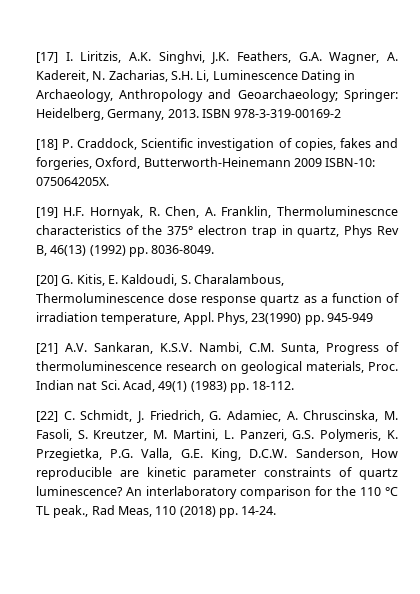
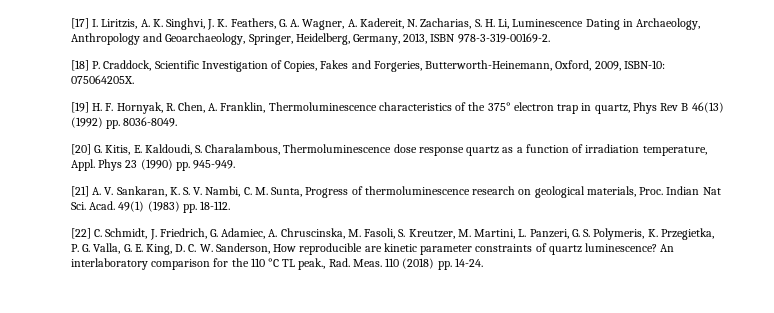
[128,51,322,64] A.K. Singhvi, J.K. Feathers, G.A. -> [140,18,300,30] A. K. Singhvi, J. K. Feathers, G. A.
[170,71,193,80] S.H. -> [474,19,495,27] S. H.
[237,89,399,102] [35,108,342,121] [35,138,398,151] [35,157,322,170] Geoarchaeology; Springer: Heidelberg, Germany, 2013. ISBN 978-3-319-00169-2 // [18] P. Craddock, Scientific investigation of copies, fakes and forgeries, Oxford, Butterworth-Heinemann 2009 -> [165,33,550,45] [70,60,621,72] Geoarchaeology, Springer, Heidelberg, Germany, 2013, ISBN 978-3-319-00169-2. // [18] P. Craddock, Scientific Investigation of Copies, Fakes and Forgeries, Butterworth-Heinemann, Oxford, 2009,
[63,207,85,216] H.F. -> [92,103,114,111] H. F.
[277,206,398,216] Thermoluminescnce -> [268,102,377,111] Thermoluminescence
[35,245,47,256] B, -> [681,103,689,111] B
[216,312,374,325] [35,342,274,354] Phys, 23(1990) pp. 945-949 // [21] A.V. Sankaran, K.S.V. Nambi, C.M. -> [98,159,235,171] [70,186,268,197] Phys 23 (1990) pp. 945-949. // [21] A. V. Sankaran, K. S. V. Nambi, C. M.
[77,380,155,392] nat Sci. Acad, -> [702,187,721,195] [70,201,116,210] Nat Sci. Acad.
[292,430,315,439] G.S. -> [571,229,591,237] G. S.
[110,448,288,461] P.G. Valla, G.E. King, D.C.W. -> [70,243,213,255] P. G. Valla, G. E. King, D. C. W.
[91,505,152,517] Rad Meas, -> [328,258,382,267] Rad. Meas.

